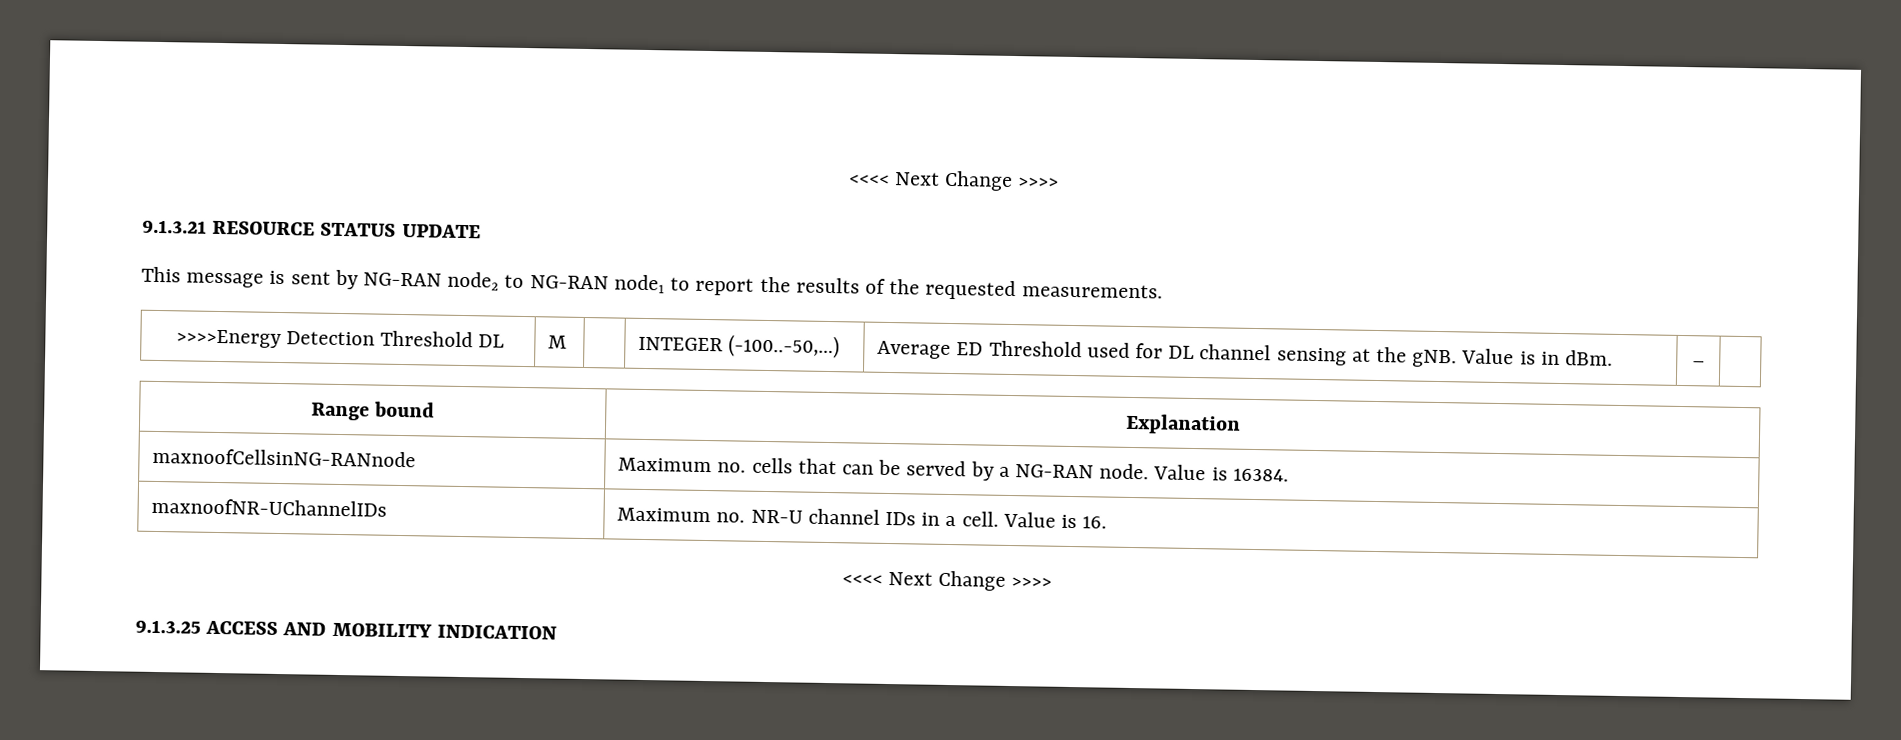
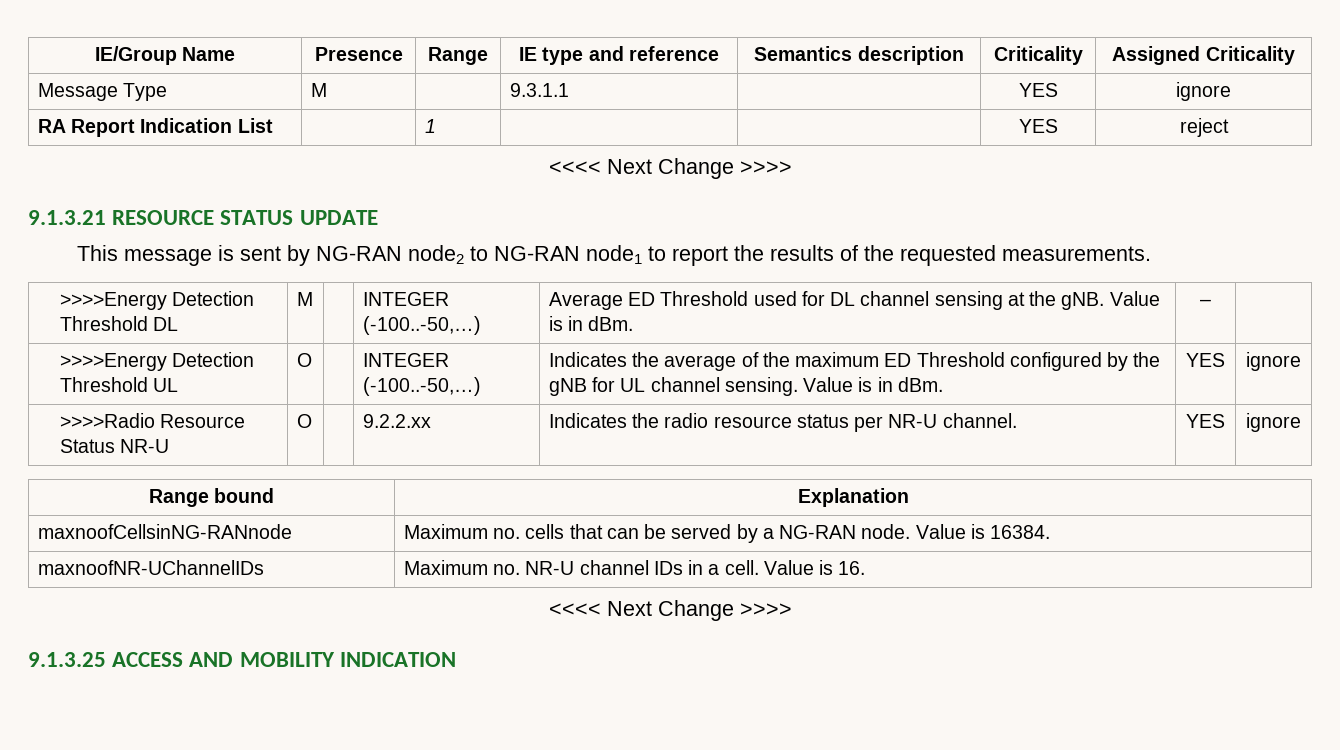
(848, 179) none -> [94,46,236,65] [314,47,403,61] [428,47,488,65] [519,46,719,65] [754,46,964,65] [993,46,1083,65] [1112,46,1295,65] [37,83,168,101] [310,83,327,97] [509,83,569,97] [1018,83,1058,97] [1176,82,1232,101] [37,118,273,137] [424,119,436,133] [1018,119,1058,133] [1179,118,1229,137] IE/Group Name | Presence | Range | IE type and reference | Semantics description | Criticality | Assigned Criticality // Message Type | M | | 9.3.1.1 | | YES | ignore // RA Report Indication List | | 1 | | | YES | reject //
(1705, 364) none -> [59,352,254,371] [59,377,178,392] [296,353,312,367] [362,353,449,367] [362,377,481,396] [548,352,1161,371] [548,377,943,396] [1186,353,1226,367] [1246,352,1302,371] [59,413,245,428] [59,439,169,453] [296,414,312,428] [362,414,431,428] [548,413,1017,432] [1186,414,1226,428] [1246,413,1302,432] // >>>>Energy Detection Threshold UL | O | | INTEGER (-100..-50,…) | Indicates the average of the maximum ED Threshold configured by the gNB for UL channel sensing. Value is in dBm. | YES | ignore // >>>>Radio Resource Status NR-U | O | | 9.2.2.xx | Indicates the radio resource status per NR-U channel. | YES | ignore

